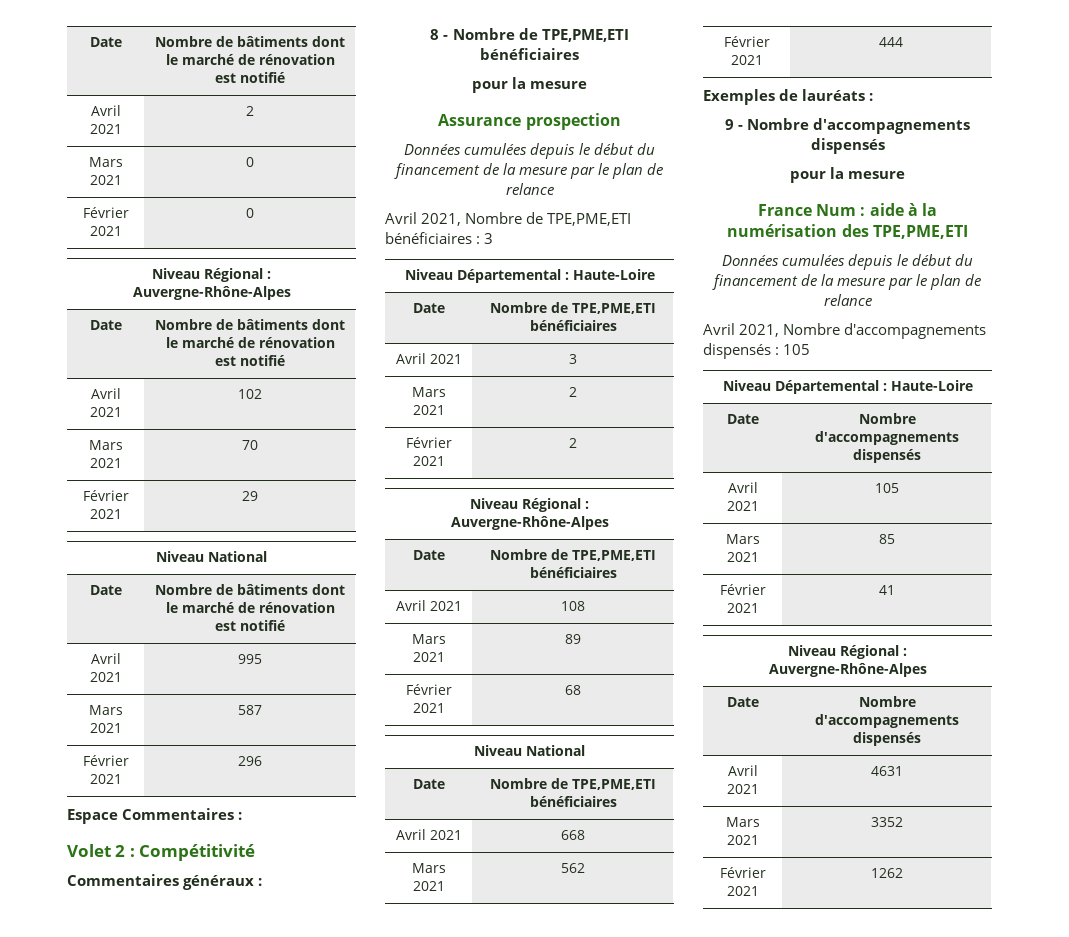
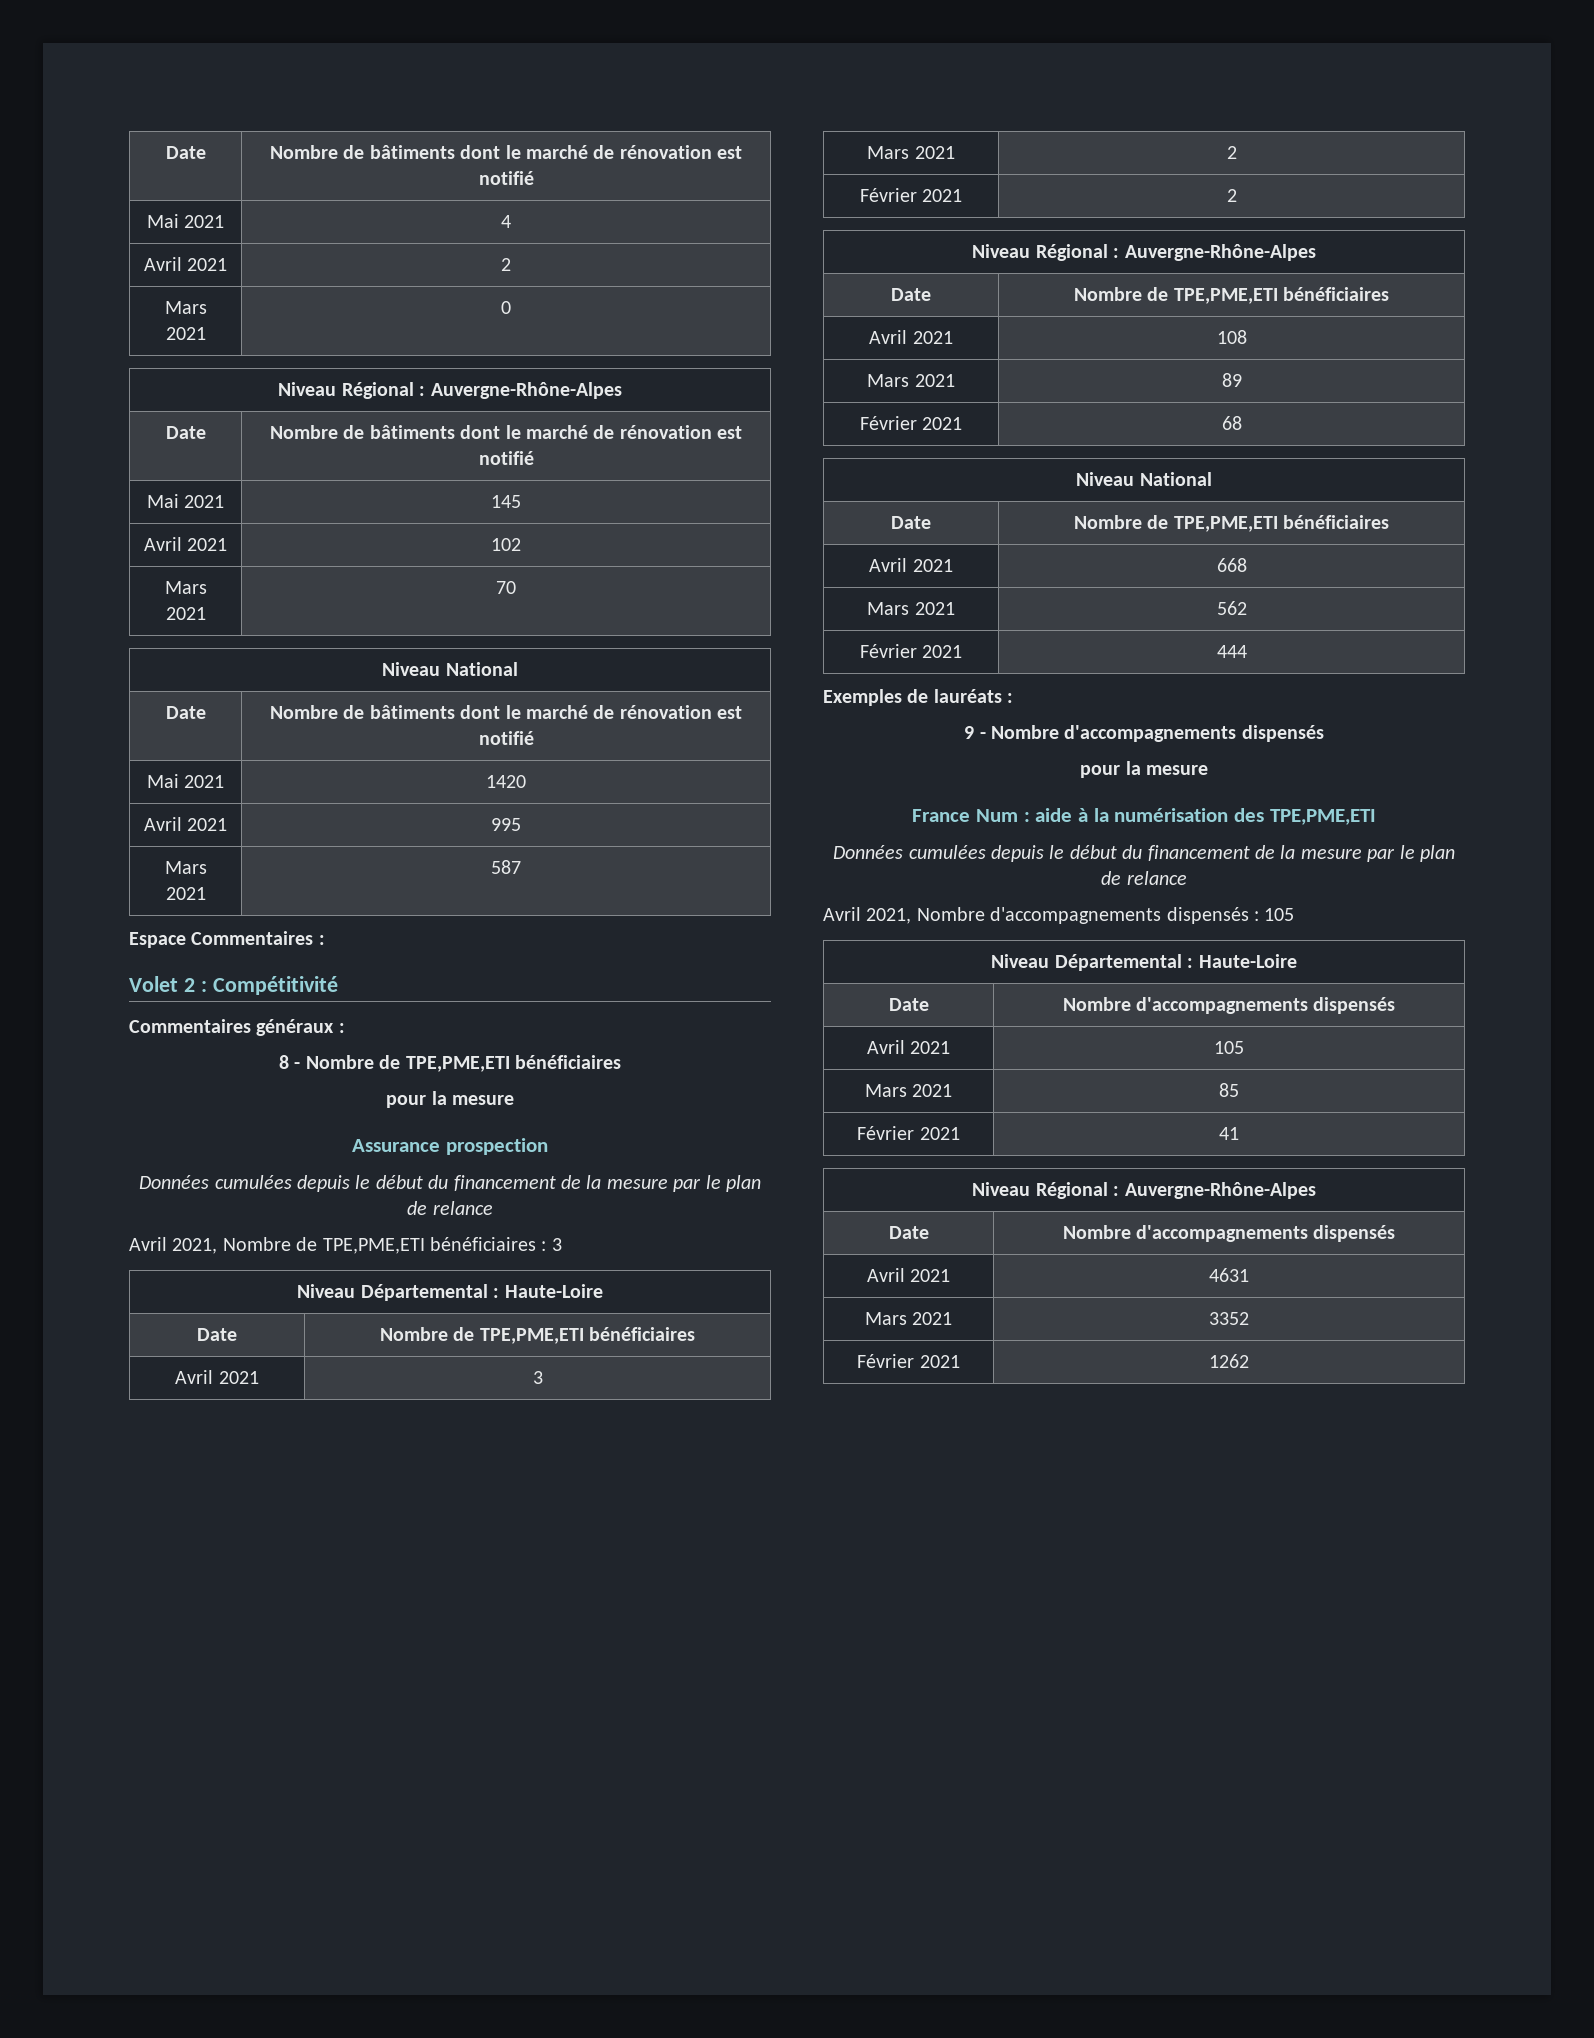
(285, 77) none -> [146,214,225,228] [501,215,511,228] // Mai 2021 | 4
[83,207,129,218] [90,226,122,236] [246,208,254,218] // Février 2021 | 0 -> (511, 307) none
(285, 360) none -> [146,494,225,508] [491,495,521,508] // Mai 2021 | 145
[83,490,129,501] [90,509,122,519] [242,491,258,501] // Février 2021 | 29 -> (516, 587) none
(285, 625) none -> [146,774,225,788] [486,775,526,788] // Mai 2021 | 1420
[83,755,129,766] [90,774,122,784] [238,756,262,766] // Février 2021 | 296 -> (521, 867) none

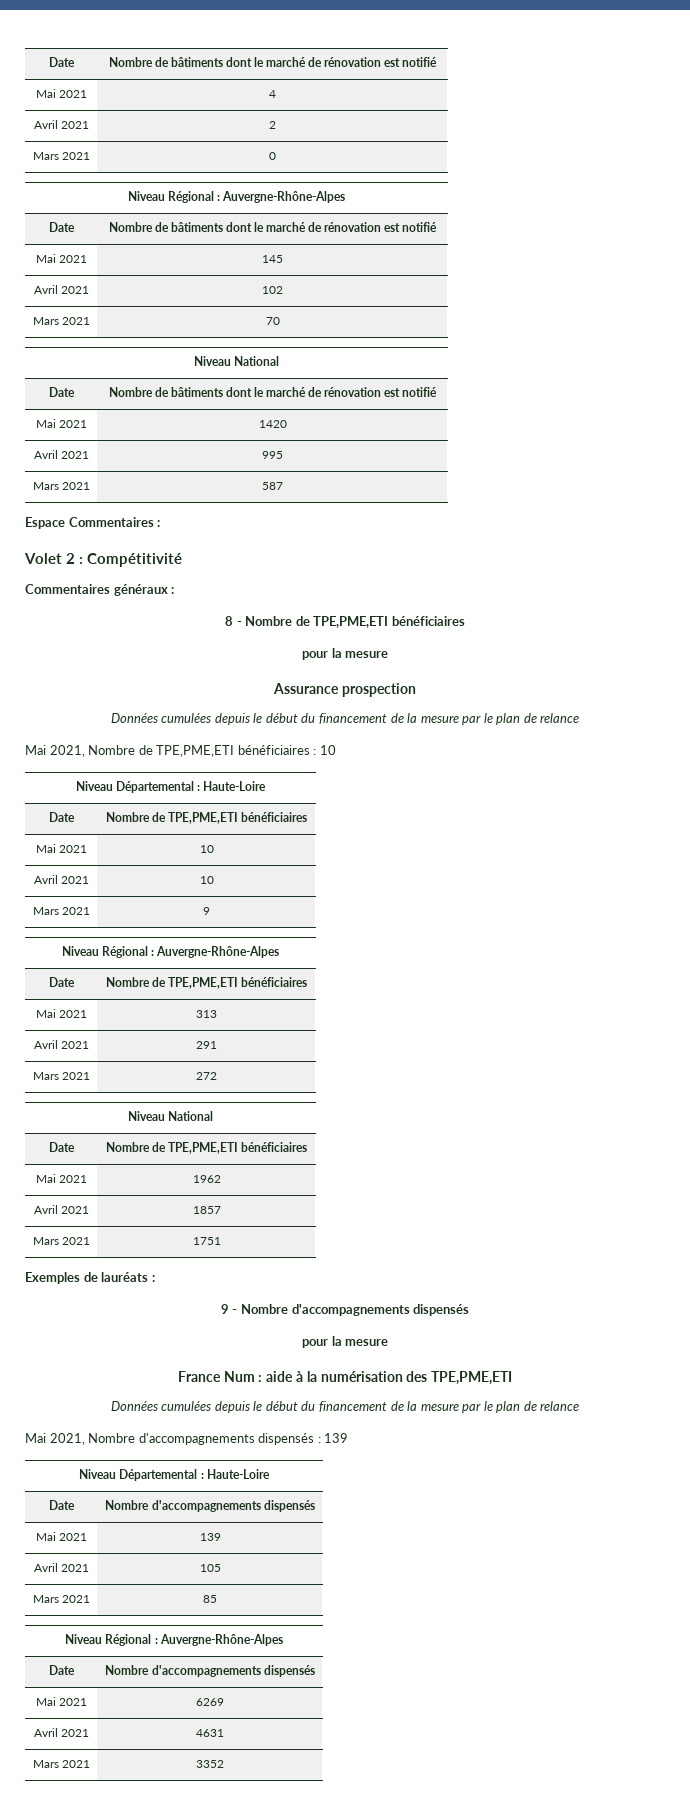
[129,1237,167,1251] Avril -> [25,745,46,755] Mai
[551,1238,562,1251] 3 -> [319,745,336,755] 10
[175,1370,259,1384] [532,1371,543,1384] [867,146,955,159] [1226,146,1237,159] [859,188,963,202] [1226,189,1237,202] // Avril 2021 | 3 // Mars 2021 | 2 // Février 2021 | 2 -> [35,844,88,853] [199,845,214,853] [33,875,90,884] [199,876,214,884] [32,907,91,915] [203,907,210,915] // Mai 2021 | 10 // Avril 2021 | 10 // Mars 2021 | 9
[869,330,953,344] [1216,330,1247,344] [867,374,955,387] [1221,373,1242,387] [859,416,963,430] [1221,416,1242,430] // Avril 2021 | 108 // Mars 2021 | 89 // Février 2021 | 68 -> [35,1009,88,1018] [196,1010,217,1018] [33,1040,90,1049] [196,1041,217,1049] [32,1072,91,1080] [196,1072,217,1080] // Mai 2021 | 313 // Avril 2021 | 291 // Mars 2021 | 272
[869,558,953,572] [1216,558,1247,572] [867,602,955,615] [1216,601,1247,615] [859,644,963,658] [1216,645,1247,658] // Avril 2021 | 668 // Mars 2021 | 562 // Février 2021 | 444 -> [35,1174,88,1183] [192,1175,221,1183] [33,1205,90,1214] [192,1206,221,1214] [32,1237,91,1245] [192,1237,221,1245] // Mai 2021 | 1962 // Avril 2021 | 1857 // Mars 2021 | 1751
[823,907,861,921] Avril -> [25,1433,46,1443] Mai
[1264,908,1295,921] 105 -> [324,1433,349,1443] 139
(1396, 1005) none -> [35,1532,88,1541] [199,1533,221,1541] // Mai 2021 | 139
[857,1126,960,1140] [1219,1127,1239,1140] // Février 2021 | 41 -> (217, 1599) none
(1396, 1233) none -> [35,1697,88,1706] [196,1698,224,1706] // Mai 2021 | 6269
[857,1354,960,1368] [1209,1354,1249,1368] // Février 2021 | 1262 -> (224, 1764) none

